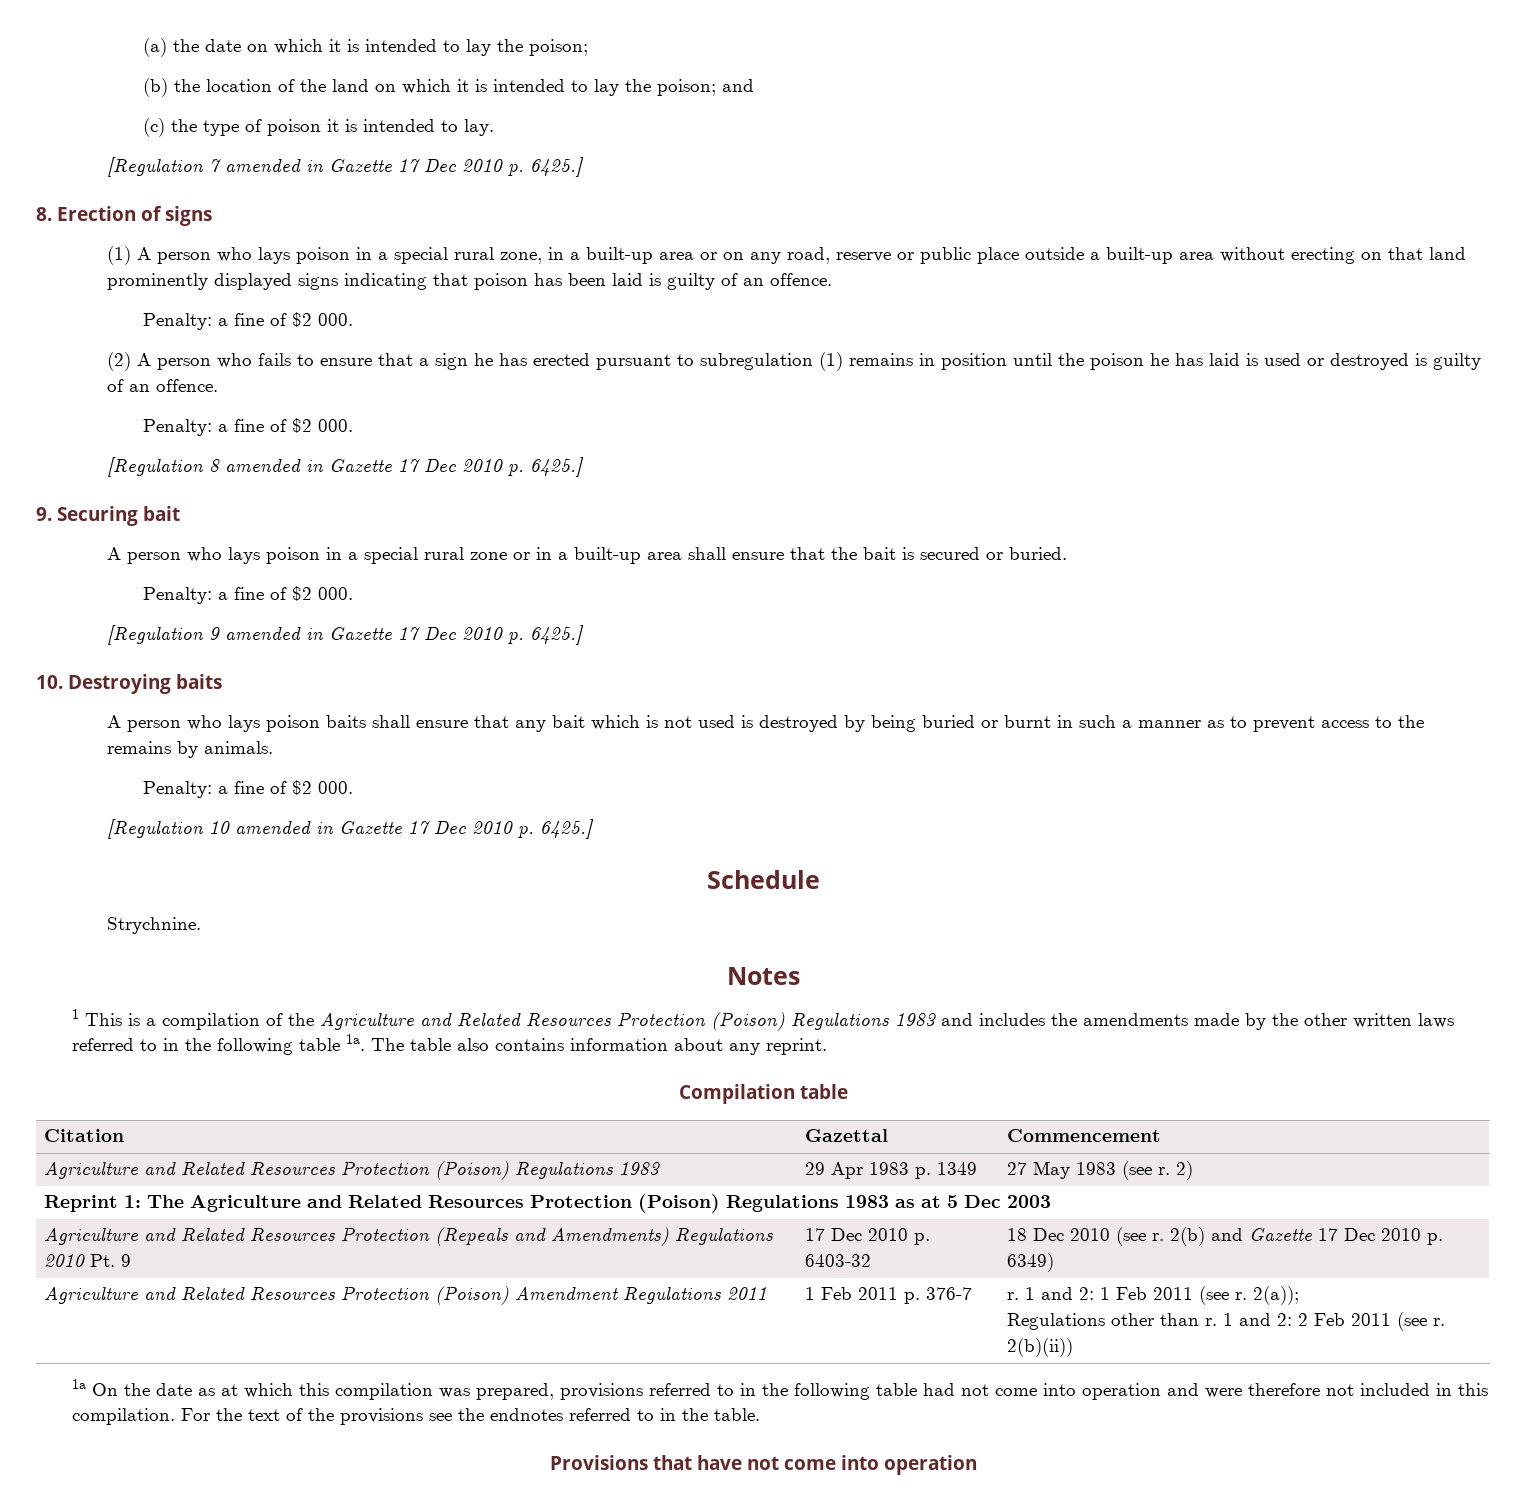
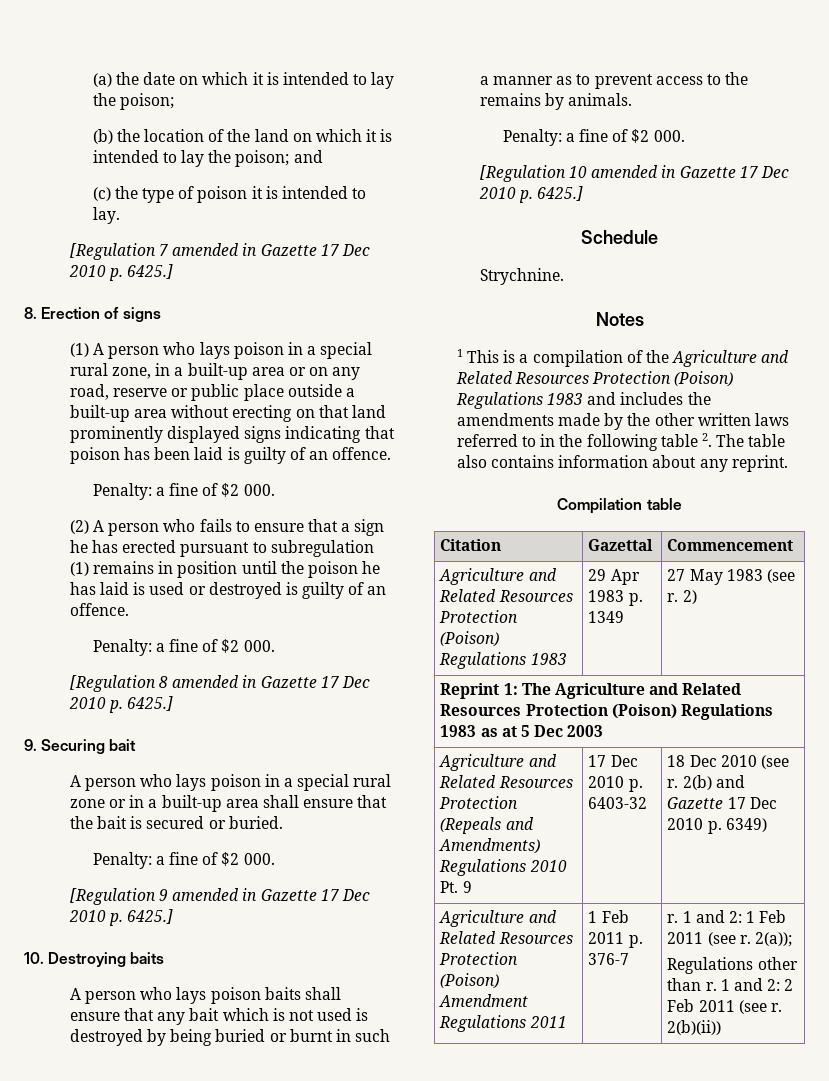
[345,1034,365,1051] 1a. -> [702,433,713,447] 2.
[71,1379,1488,1400] [71,1408,760,1425] [549,1455,977,1475] // 1a On the date as at which this compilation was prepared, provisions referred to in the following table had not come into operation and were therefore not included in this compilation. For the text of the provisions see the endnotes referred to in the table. // Provisions that have not come into operation -> (722, 1027) none

